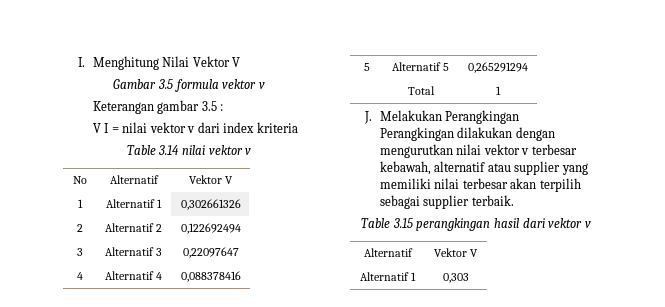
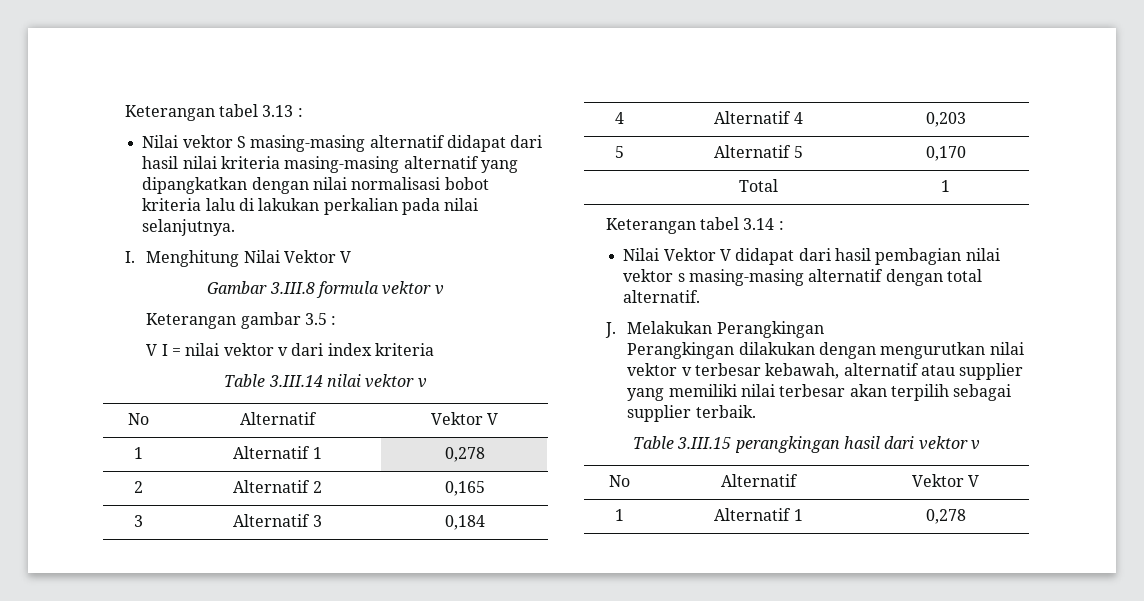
(77, 62) none -> [124,104,303,121] [142,135,543,152] [142,156,518,173] [142,177,489,194] [142,198,479,215] [142,219,236,236] Keterangan tabel 3.13 : // Nilai vektor S masing-masing alternatif didapat dari hasil nilai kriteria masing-masing alternatif yang dipangkatkan dengan nilai normalisasi bobot kriteria lalu di lakukan perkalian pada nilai selanjutnya. //
[157,79,173,89] 3.5 -> [269,282,315,294] 3.III.8
[158,145,180,155] 3.14 -> [268,375,323,387] 3.III.14
[180,199,241,210] 0,302661326 -> [444,447,485,462] 0,278
[180,223,241,234] 0,122692494 -> [444,481,485,496] 0,165
[182,247,239,258] 0,22097647 -> [444,515,485,530] 0,184
[180,271,241,282] 0,088378416 -> [925,112,966,127] 0,203
[467,62,528,73] 0,265291294 -> [925,146,966,161] 0,170
(501, 90) none -> [605,217,784,234] [623,248,1000,265] [623,269,982,286] [623,290,701,303] // Keterangan tabel 3.14 : // Nilai Vektor V didapat dari hasil pembagian nilai vektor s masing-masing alternatif dengan total alternatif.
[392,218,413,228] 3.15 -> [677,437,732,449] 3.III.15
[363,248,413,257] [433,248,479,257] [359,272,417,281] [442,273,469,283] Alternatif | Vektor V // Alternatif 1 | 0,303 -> [609,475,630,487] [721,474,798,487] [911,474,980,487] [615,509,624,521] [714,508,803,521] [925,509,966,524] No | Alternatif | Vektor V // 1 | Alternatif 1 | 0,278

